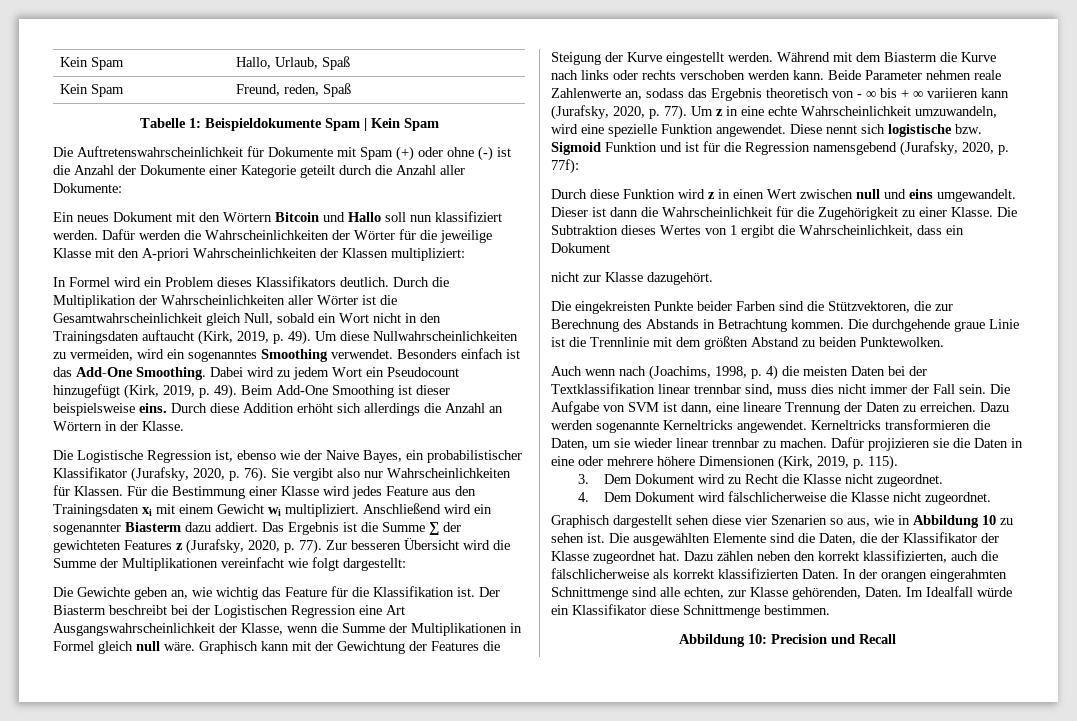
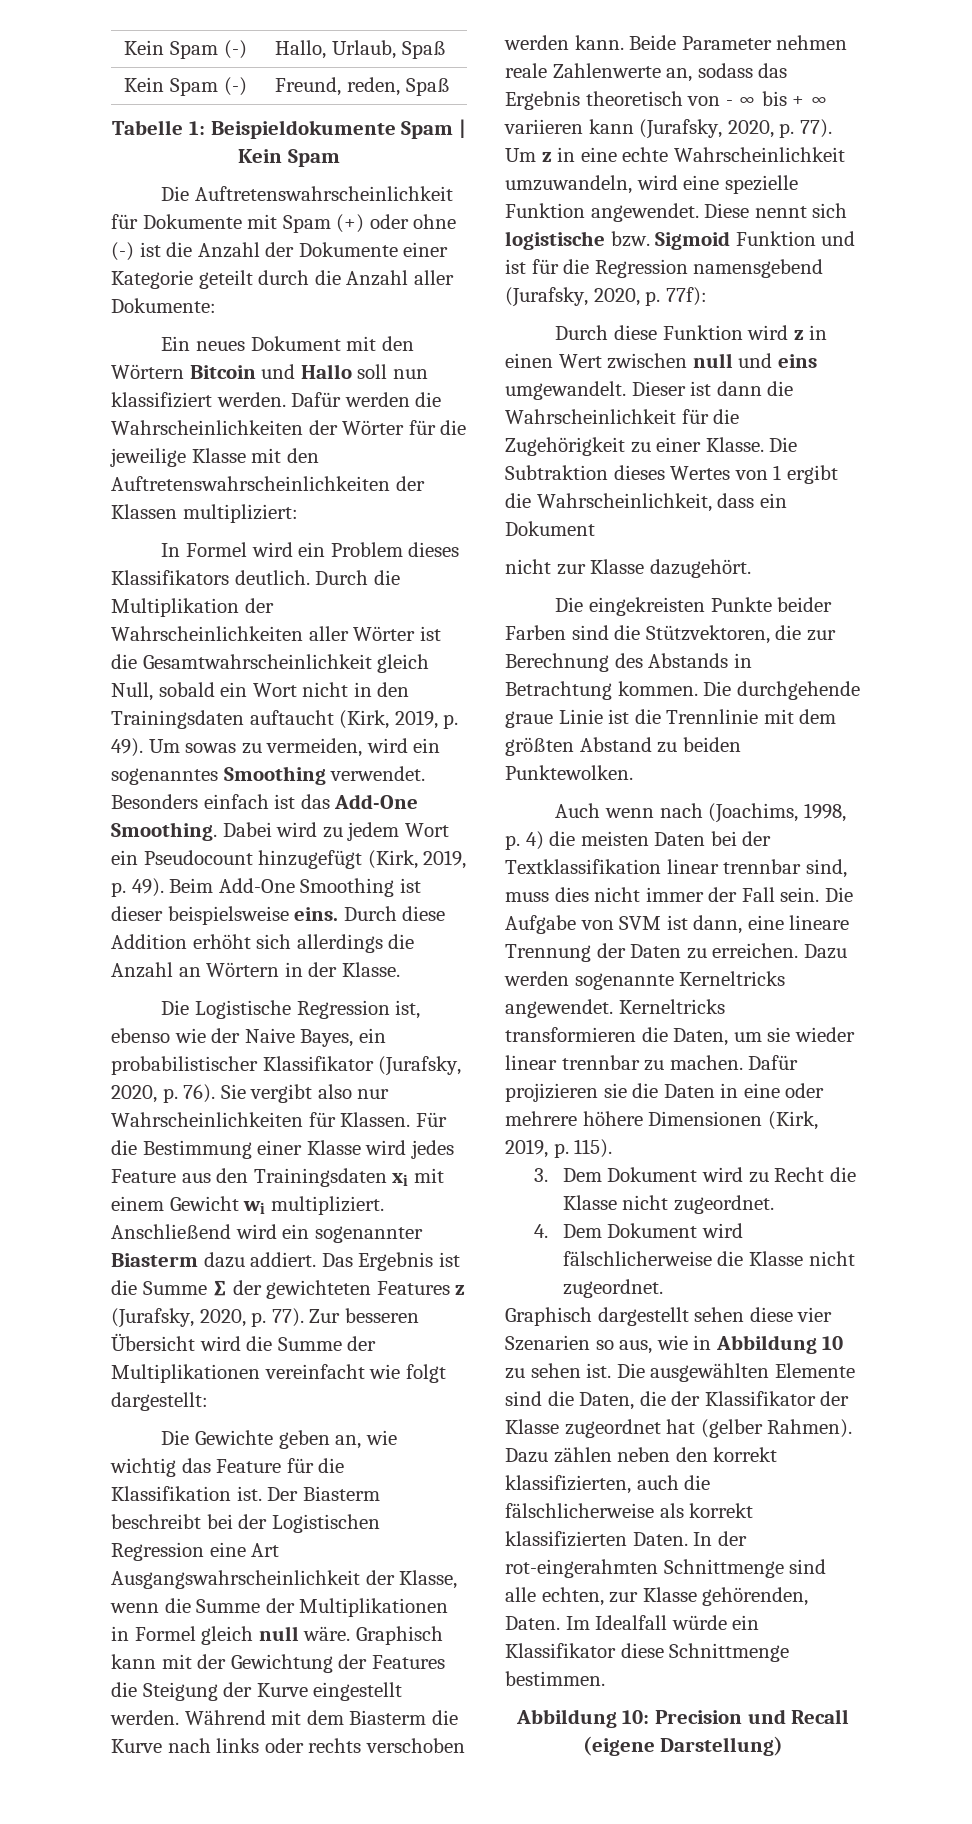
[59,57,124,70] Kein Spam -> [124,40,247,59] Kein Spam (-)
(124, 90) none -> [223,77,247,96] (-)
[142,248,317,261] A-priori Wahrscheinlichkeiten -> [111,476,390,491] Auftretenswahrscheinlichkeiten
[340,331,518,341] diese Nullwahrscheinlichkeiten -> [185,743,237,753] sowas
[659,551,680,561] hat. -> [666,1419,853,1438] hat (gelber Rahmen).
[881,569,1007,582] orangen eingerahmten -> [505,1559,658,1578] rot-eingerahmten
(896, 639) none -> [582,1736,784,1756] (eigene Darstellung)

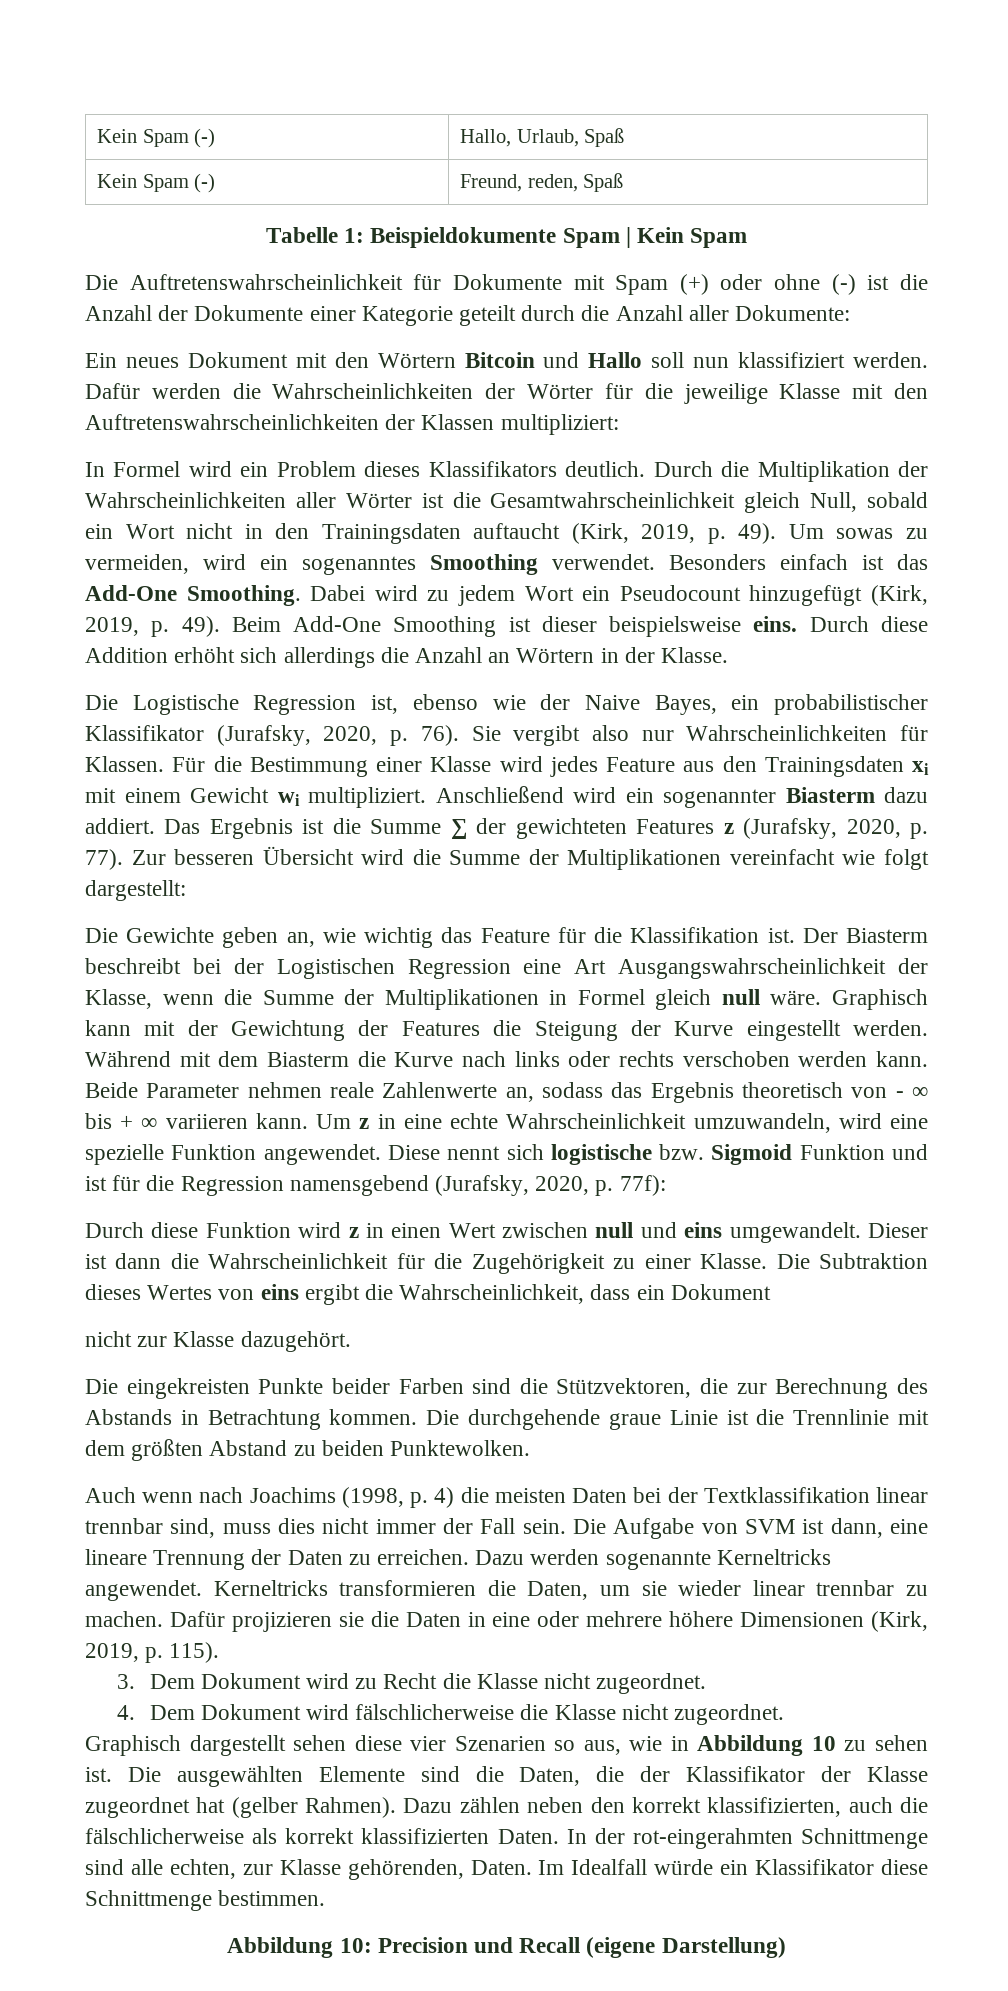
[588,119,832,139] kann (Jurafsky, 2020, p. 77). -> [255,1113,308,1129] kann.
[773,465,782,480] 1 -> [260,1284,299,1300] eins
[708,803,846,823] (Joachims, 1998, -> [249,1487,404,1508] Joachims (1998,

